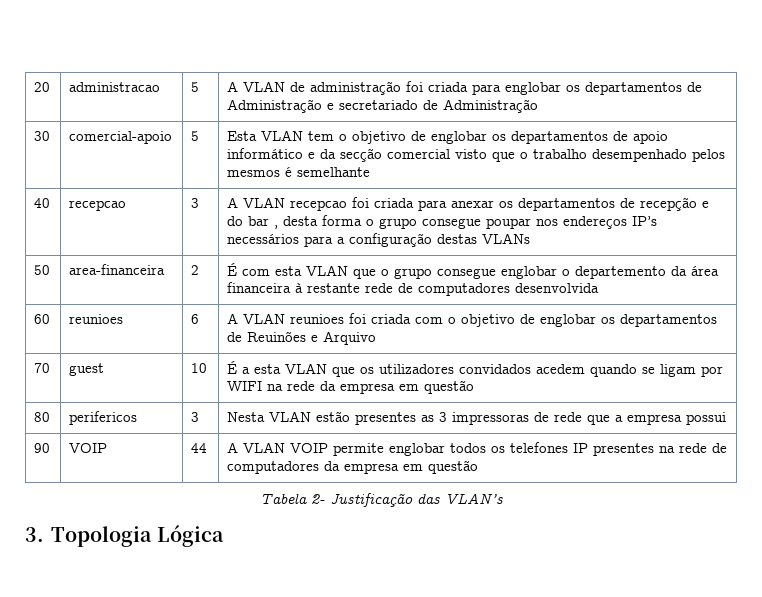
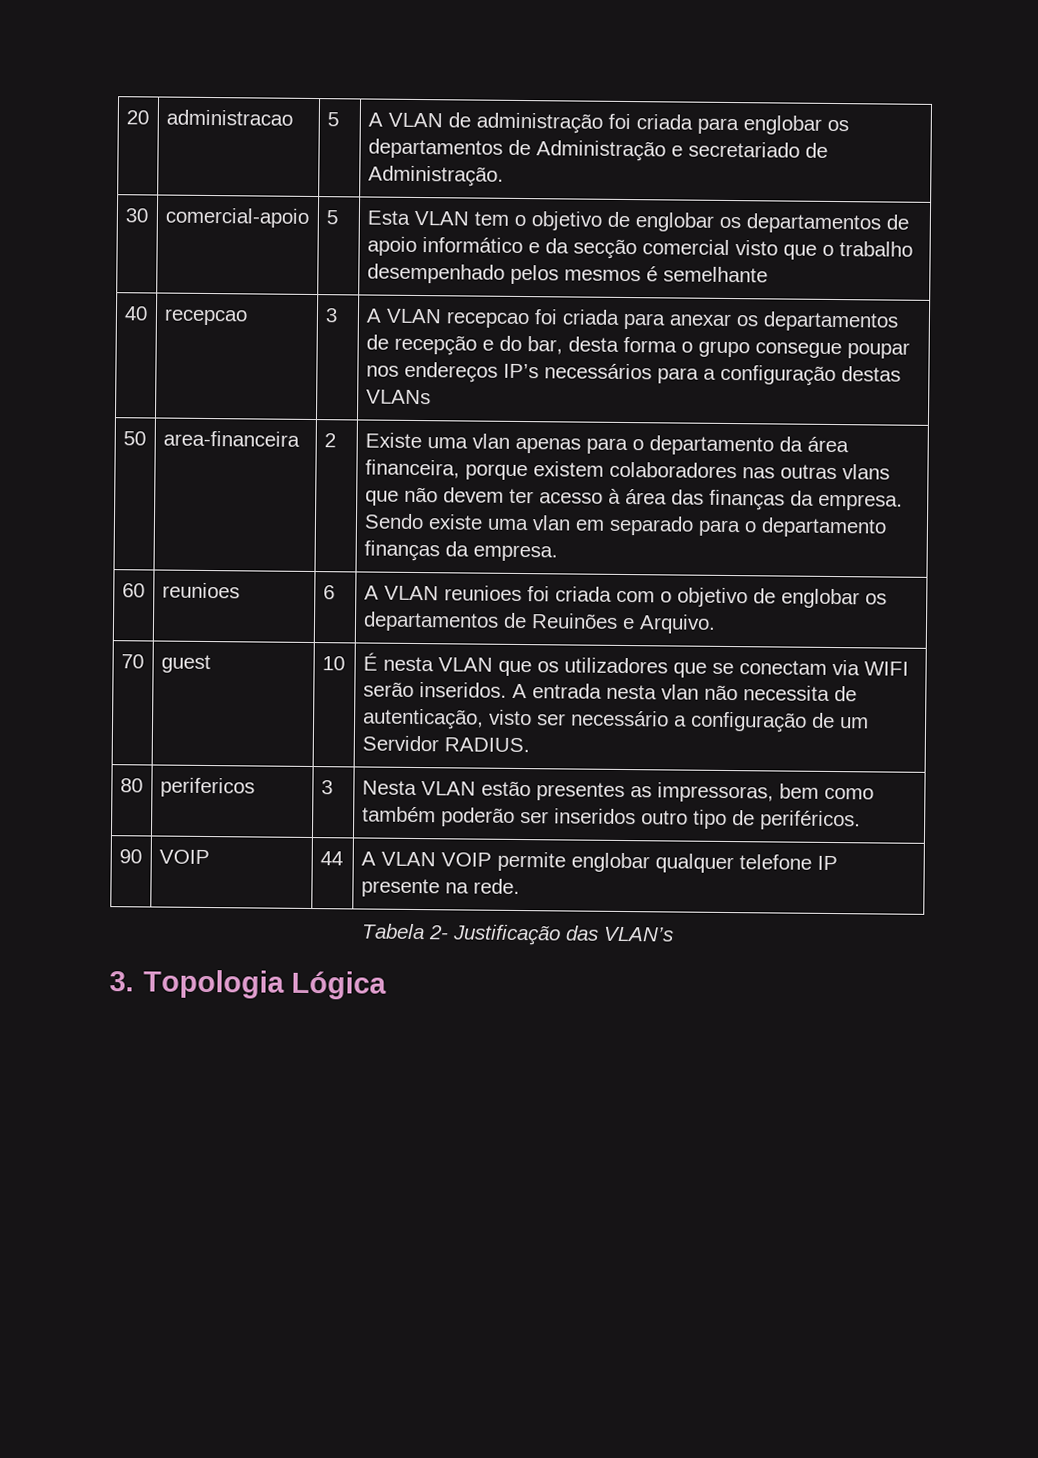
[443,99,539,113] Administração -> [367,165,504,187] Administração.
[248,216,279,229] bar , -> [526,336,563,355] bar,
[227,263,720,279] [227,282,600,296] É com esta VLAN que o grupo consegue englobar o departemento da área financeira à restante rede de computadores desenvolvida -> [364,432,849,456] [364,459,890,481] [364,486,903,511] [363,513,887,538] [363,540,558,562] Existe uma vlan apenas para o departamento da área financeira, porque existem colaboradores nas outras vlans que não devem ter acesso à área das finanças da empresa. Sendo existe uma vlan em separado para o departamento finanças da empresa.
[323,331,377,345] Arquivo -> [638,614,716,634] Arquivo.
[242,364,282,374] a esta -> [382,656,434,672] nesta
[459,364,724,377] [227,380,475,394] convidados acedem quando se ligam por WIFI na rede da empresa em questão -> [672,659,909,678] [362,681,857,702] [361,708,869,733] [361,735,530,753] que se conectam via WIFI serão inseridos. A entrada nesta vlan não necessita de autenticação, visto ser necessário a configuração de um Servidor RADIUS.
[439,412,727,425] 3 impressoras de rede que a empresa possui -> [656,782,874,803] [361,806,861,831] impressoras, bem como também poderão ser inseridos outro tipo de periféricos.
[450,442,728,456] [227,460,479,474] todos os telefones IP presentes na rede de computadores da empresa em questão -> [654,853,838,874] [360,878,520,898] qualquer telefone IP presente na rede.

